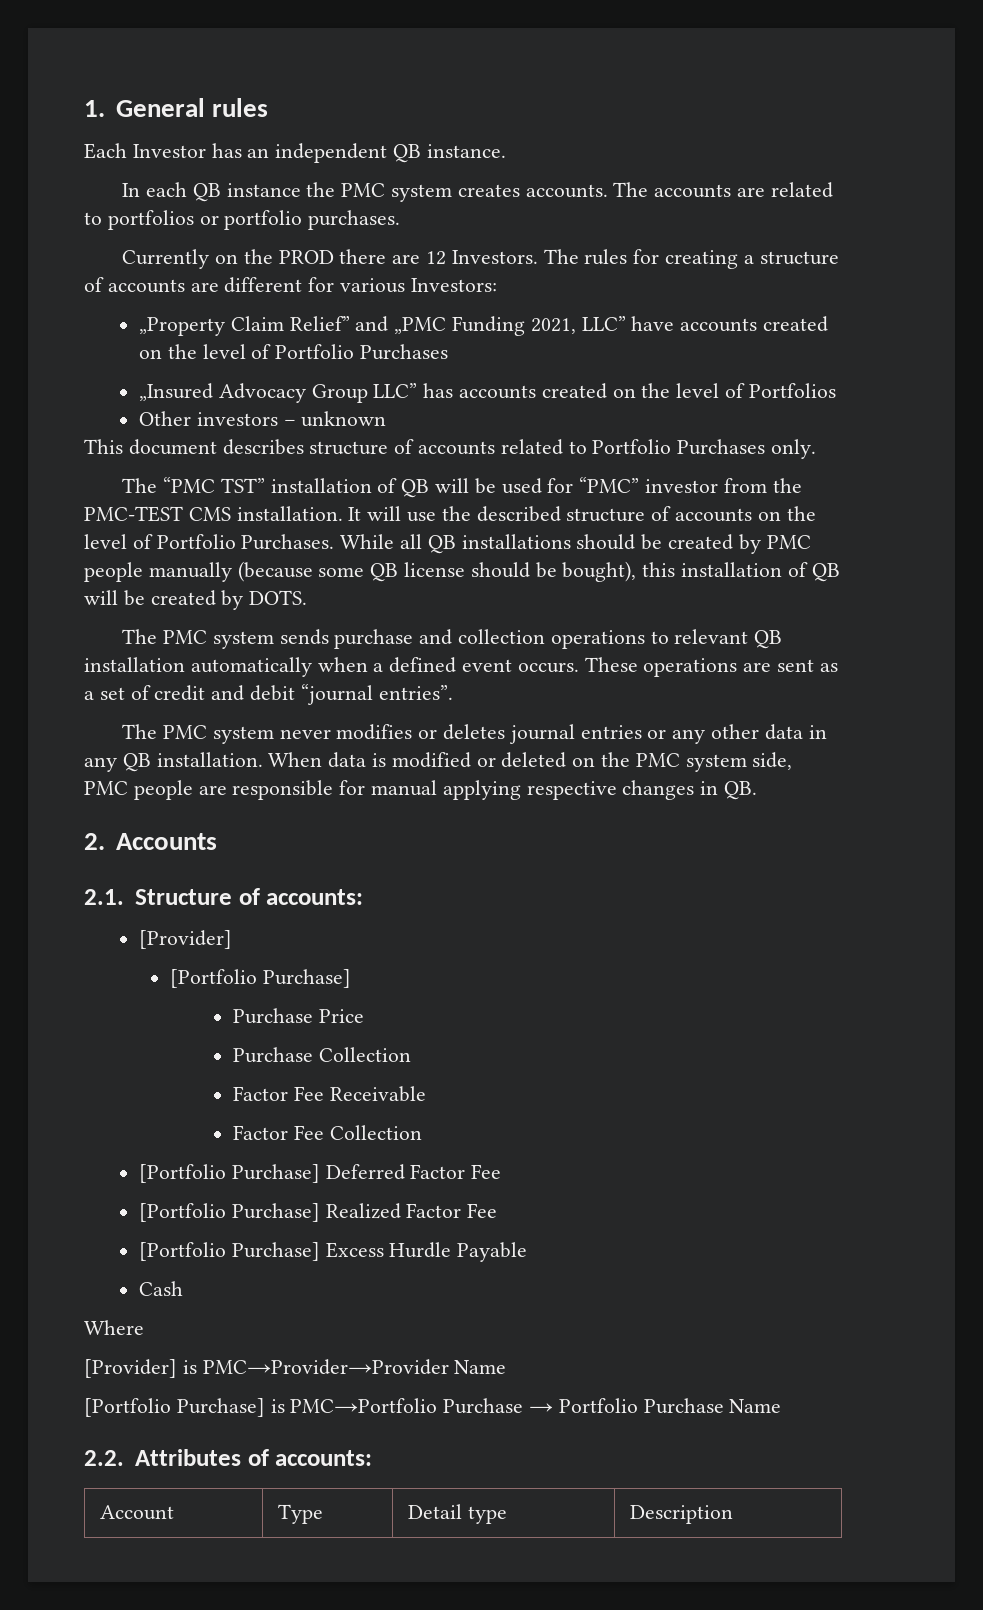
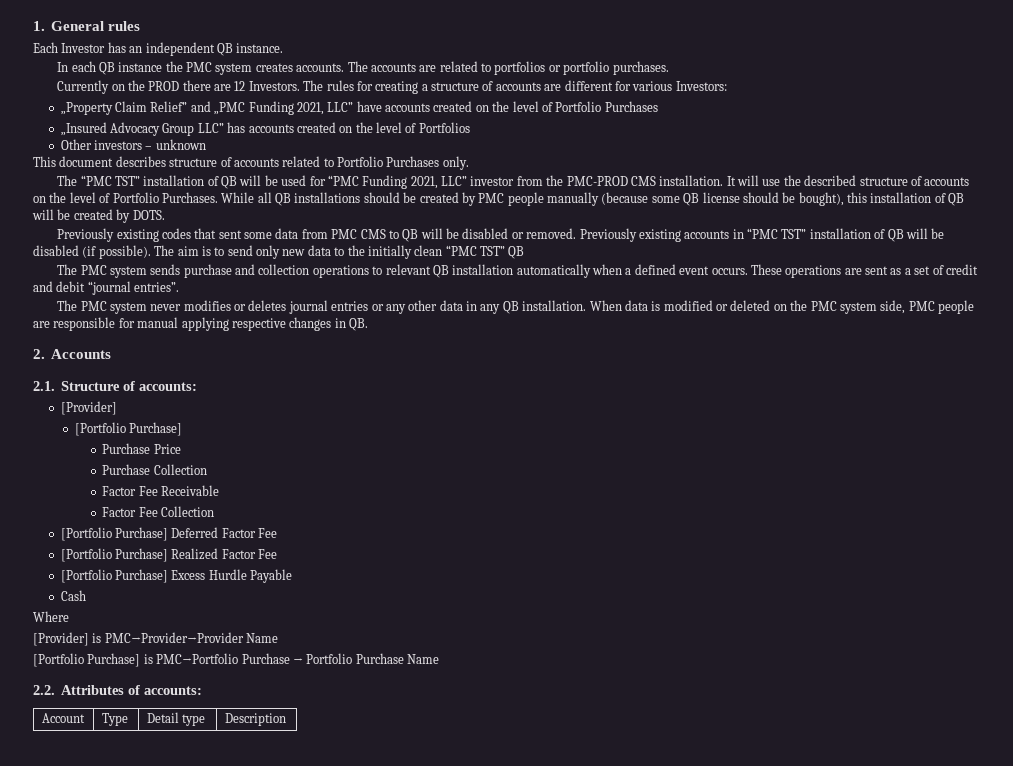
[579,477,640,493] “PMC” -> [327,175,468,189] “PMC Funding 2021, LLC”
[84,506,183,522] PMC-TEST -> [566,176,628,186] PMC-PROD
(308, 597) none -> [57,228,945,242] [33,245,525,259] // Previously existing codes that sent some data from PMC CMS to QB will be disabled or removed. Previously existing accounts in “PMC TST” installation of QB will be disabled (if possible). The aim is to send only new data to the initially clean “PMC TST” QB

